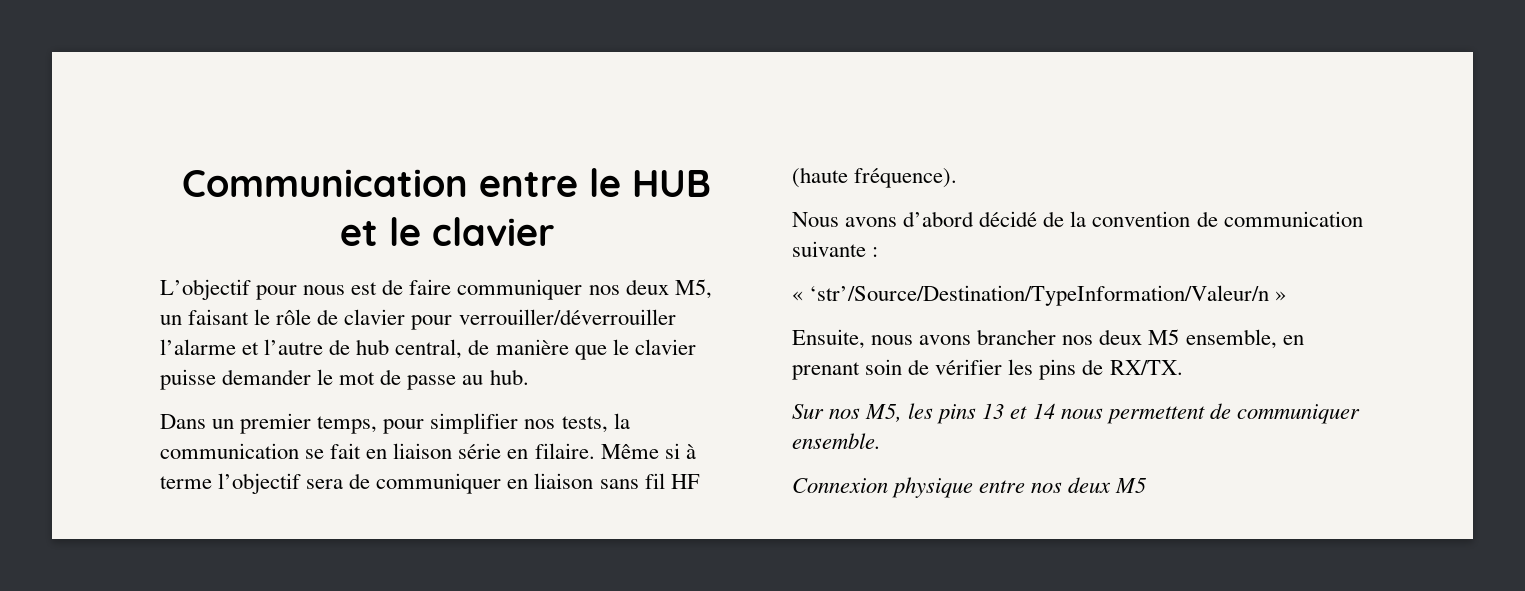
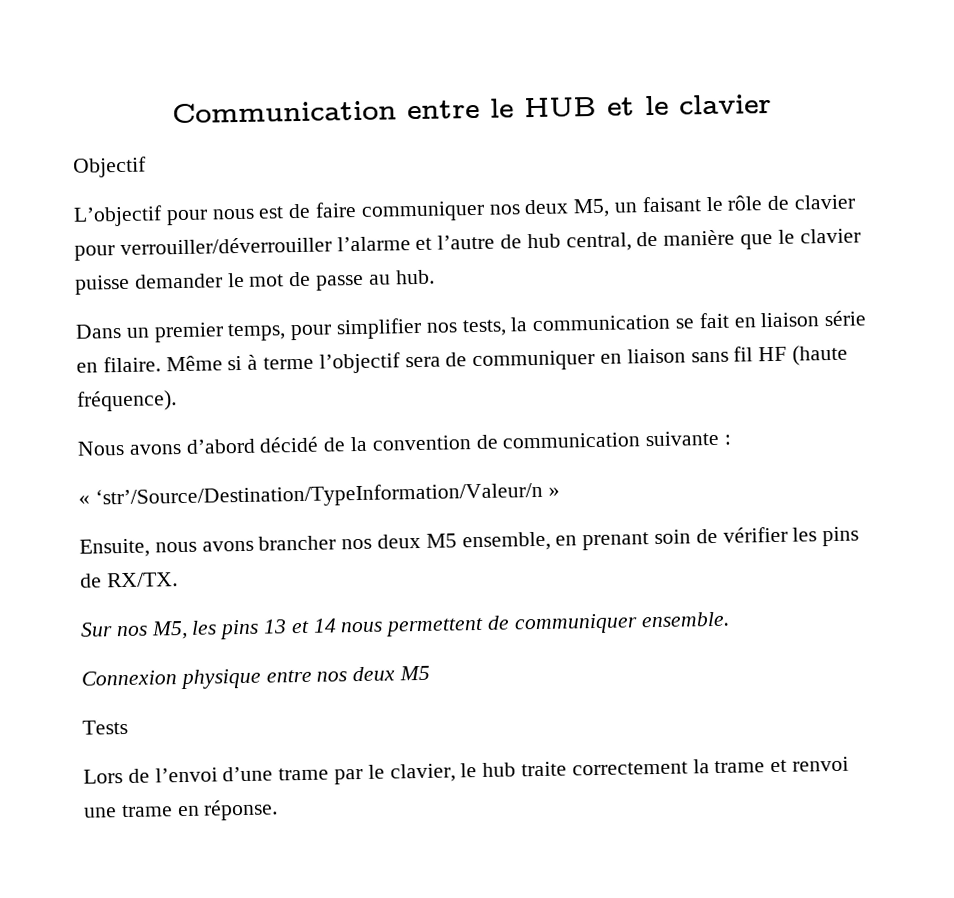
(554, 231) none -> [73,156,147,178] // Objectif
(1148, 485) none -> [82,719,128,735] [83,756,850,785] [84,799,279,821] // Tests // Lors de l’envoi d’une trame par le clavier, le hub traite correctement la trame et renvoi une trame en réponse.

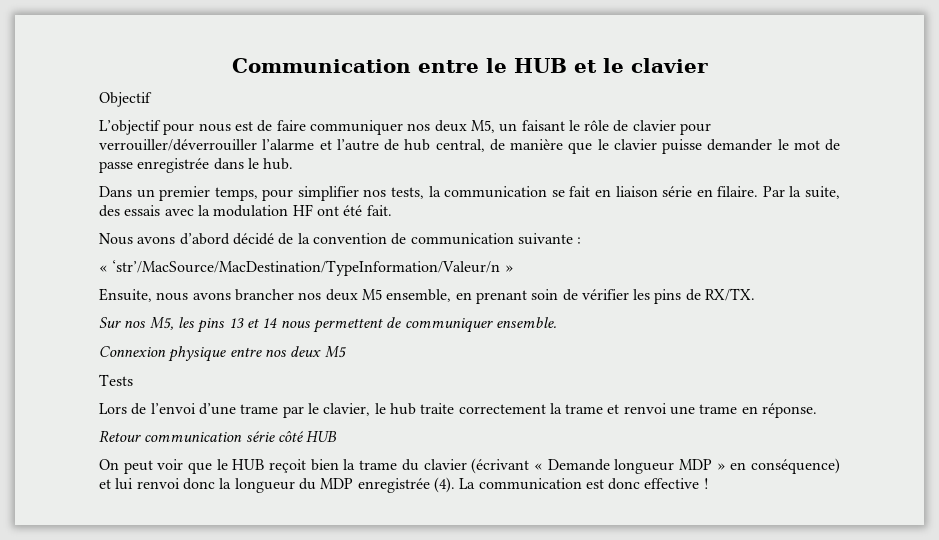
[368,274,391,285] au -> [137,158,259,173] enregistrée dans le
[165,344,849,374] [76,390,177,412] Même si à terme l’objectif sera de communiquer en liaison sans fil HF (haute fréquence). -> [762,186,840,199] [99,204,392,217] Par la suite, des essais avec la modulation HF ont été fait.
[94,481,543,510] ‘str’/Source/Destination/TypeInformation/Valeur/n -> [112,260,501,276] ‘str’/MacSource/MacDestination/TypeInformation/Valeur/n
(279, 810) none -> [99,430,337,442] [99,458,841,474] [99,477,709,493] // Retour communication série côté HUB // On peut voir que le HUB reçoit bien la trame du clavier (écrivant « Demande longueur MDP » en conséquence) et lui renvoi donc la longueur du MDP enregistrée (4). La communication est donc effective !

